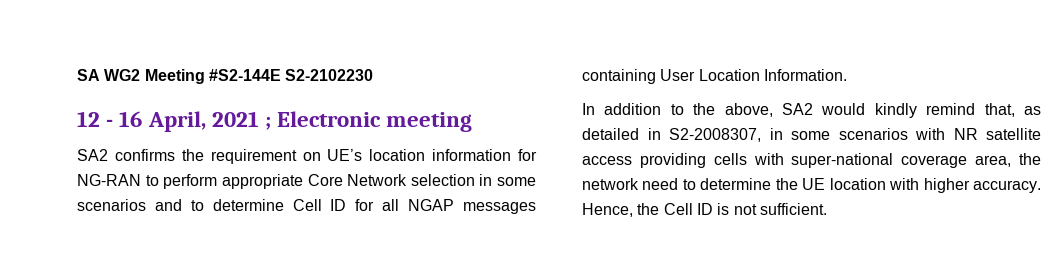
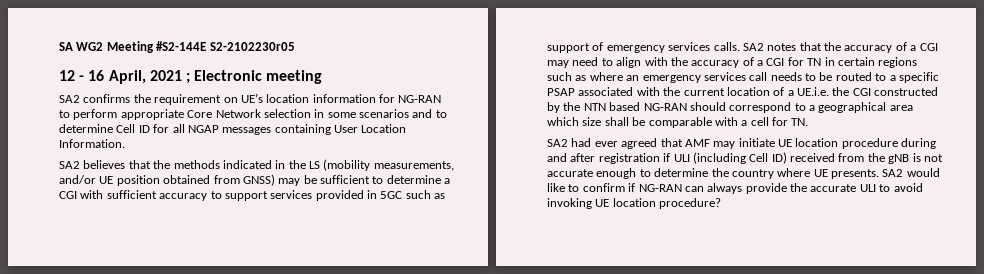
[285,69,374,81] S2-2102230 -> [209,42,295,51] S2-2102230r05
[582,103,1041,118] [582,128,1041,142] [582,153,1041,168] [582,178,1041,193] [582,203,827,217] In addition to the above, SA2 would kindly remind that, as detailed in S2-2008307, in some scenarios with NR satellite access providing cells with super-national coverage area, the network need to determine the UE location with higher accuracy. Hence, the Cell ID is not sufficient. -> [59,159,454,171] [59,174,451,186] [59,190,446,201] [547,42,938,53] [547,57,918,68] [547,72,939,83] [547,87,939,96] [547,102,913,113] [547,117,809,128] [547,138,937,149] [547,152,943,164] [547,168,940,179] [547,183,923,194] [547,198,722,209] SA2 believes that the methods indicated in the LS (mobility measurements, and/or UE position obtained from GNSS) may be sufficient to determine a CGI with sufficient accuracy to support services provided in 5GC such as support of emergency services calls. SA2 notes that the accuracy of a CGI may need to align with the accuracy of a CGI for TN in certain regions such as where an emergency services call needs to be routed to a specific PSAP associated with the current location of a UE.i.e. the CGI constructed by the NTN based NG-RAN should correspond to a geographical area which size shall be comparable with a cell for TN. // SA2 had ever agreed that AMF may initiate UE location procedure during and after registration if ULI (including Cell ID) received from the gNB is not accurate enough to determine the country where UE presents. SA2 would like to confirm if NG-RAN can always provide the accurate ULI to avoid invoking UE location procedure?

